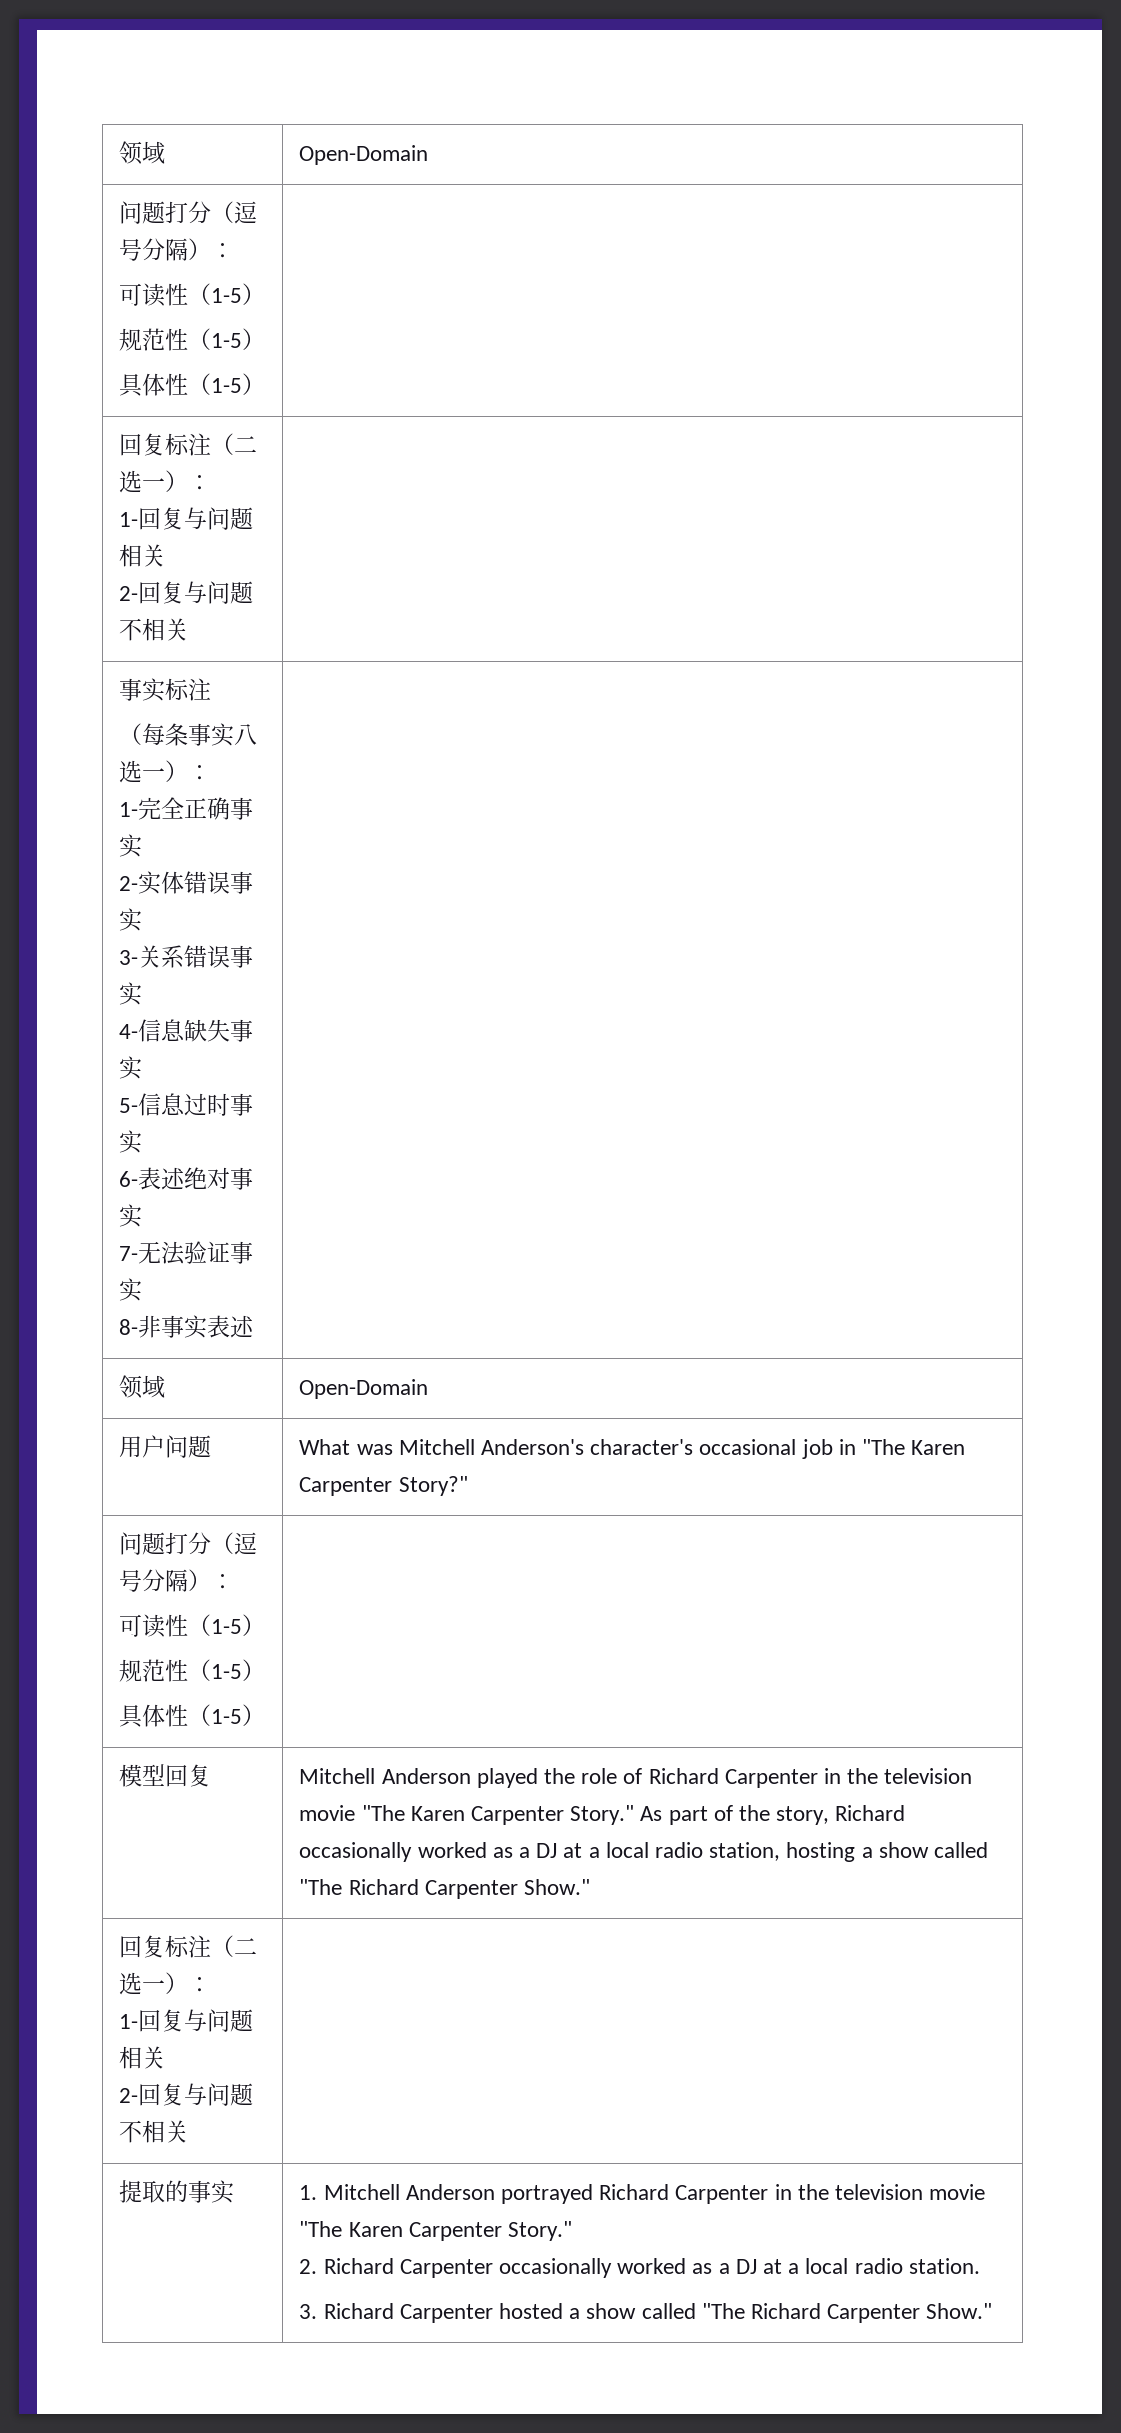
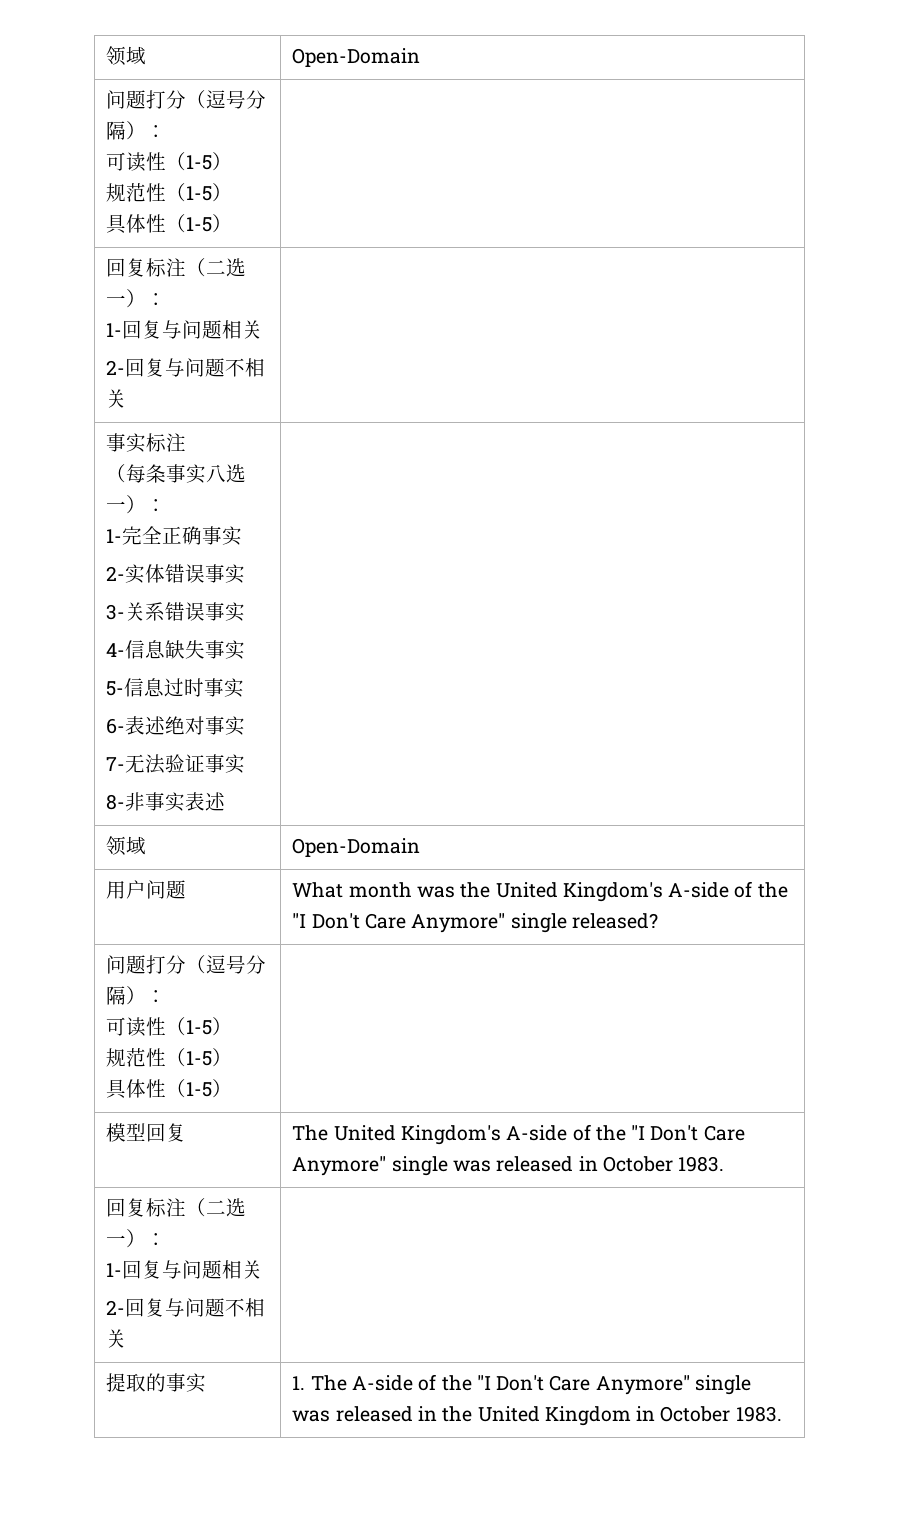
[356,1439,966,1459] [299,1476,468,1496] was Mitchell Anderson's character's occasional job in "The Karen Carpenter Story?" -> [348,881,788,902] [292,913,658,933] month was the United Kingdom's A-side of the "I Don't Care Anymore" single released?
[299,1768,973,1788] [299,1805,906,1825] [299,1842,989,1862] [299,1879,590,1899] Mitchell Anderson played the role of Richard Carpenter in the television movie "The Karen Carpenter Story." As part of the story, Richard occasionally worked as a DJ at a local radio station, hosting a show called "The Richard Carpenter Show." -> [292,1124,745,1145] [292,1156,725,1176] The United Kingdom's A-side of the "I Don't Care Anymore" single was released in October 1983.
[323,2184,986,2204] [299,2221,572,2241] [299,2258,980,2278] [299,2303,993,2323] Mitchell Anderson portrayed Richard Carpenter in the television movie "The Karen Carpenter Story." // 2. Richard Carpenter occasionally worked as a DJ at a local radio station. // 3. Richard Carpenter hosted a show called "The Richard Carpenter Show." -> [310,1374,751,1395] [292,1406,782,1426] The A-side of the "I Don't Care Anymore" single was released in the United Kingdom in October 1983.

